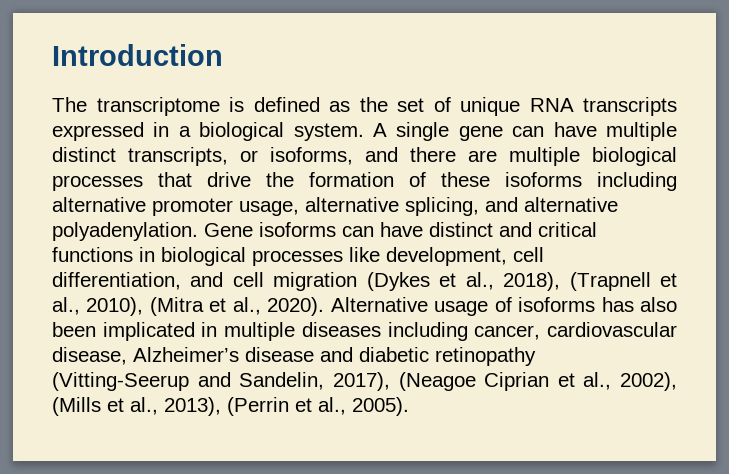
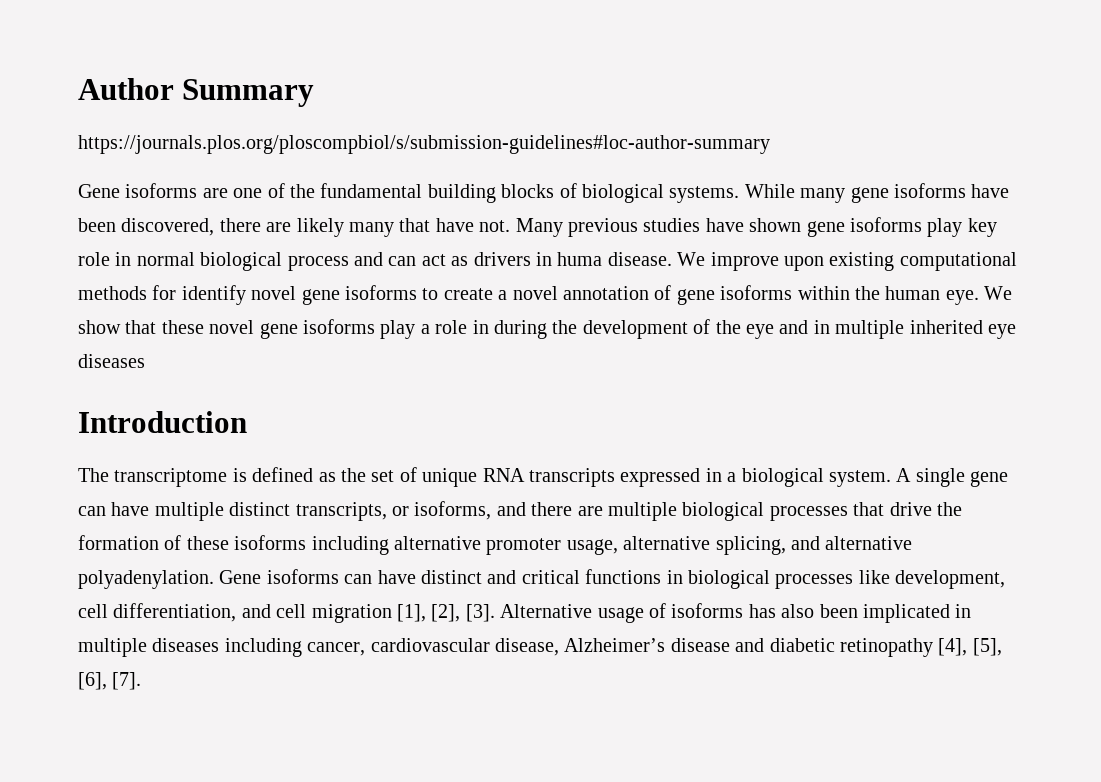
(52, 55) none -> [78,78,315,107] [78,135,770,154] [78,183,1010,203] [78,217,997,237] [78,252,1017,271] [78,285,1013,305] [78,319,1016,339] [78,354,145,368] Author Summary // https://journals.plos.org/ploscompbiol/s/submission-guidelines#loc-author-summary // Gene isoforms are one of the fundamental building blocks of biological systems. While many gene isoforms have been discovered, there are likely many that have not. Many previous studies have shown gene isoforms play key role in normal biological process and can act as drivers in huma disease. We improve upon existing computational methods for identify novel gene isoforms to create a novel annotation of gene isoforms within the human eye. We show that these novel gene isoforms play a role in during the development of the eye and in multiple inherited eye diseases //
[366,272,678,291] [52,297,325,316] (Dykes et al., 2018), (Trapnell et al., 2010), (Mitra et al., 2020). -> [397,604,495,622] [1], [2], [3].
[52,372,677,391] [52,397,409,416] (Vitting-Seerup and Sandelin, 2017), (Neagoe Ciprian et al., 2002), (Mills et al., 2013), (Perrin et al., 2005). -> [938,638,1002,656] [78,672,142,690] [4], [5], [6], [7].

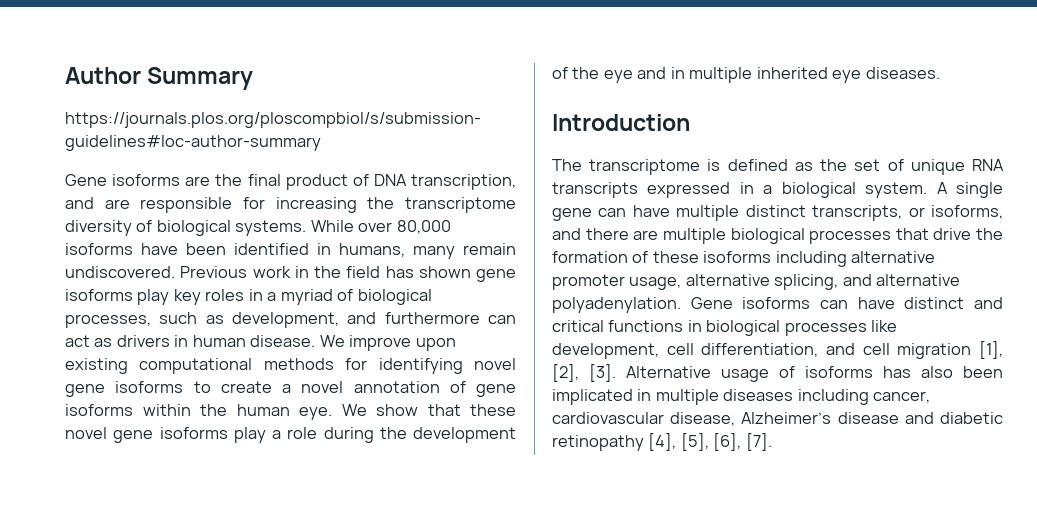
[233,183,555,203] one of the fundamental building blocks -> [215,174,516,190] [65,197,516,213] [65,220,132,236] the final product of DNA transcription, and are responsible for increasing the transcriptome diversity
[800,187,889,203] many gene -> [358,220,451,234] over 80,000
[121,218,744,237] discovered, there are likely many that have not. Many previous studies have -> [234,243,516,259] [65,266,414,278] identified in humans, many remain undiscovered. Previous work in the field has
[78,252,383,271] role in normal biological process and -> [205,289,432,305] [65,312,480,328] roles in a myriad of biological processes, such as development, and furthermore
[557,252,603,266] huma -> [192,335,246,347] human
[181,285,246,305] identify -> [378,358,463,374] identifying
[472,320,489,334] in -> (318, 433) none
[78,354,145,368] diseases -> [865,67,940,79] diseases.

